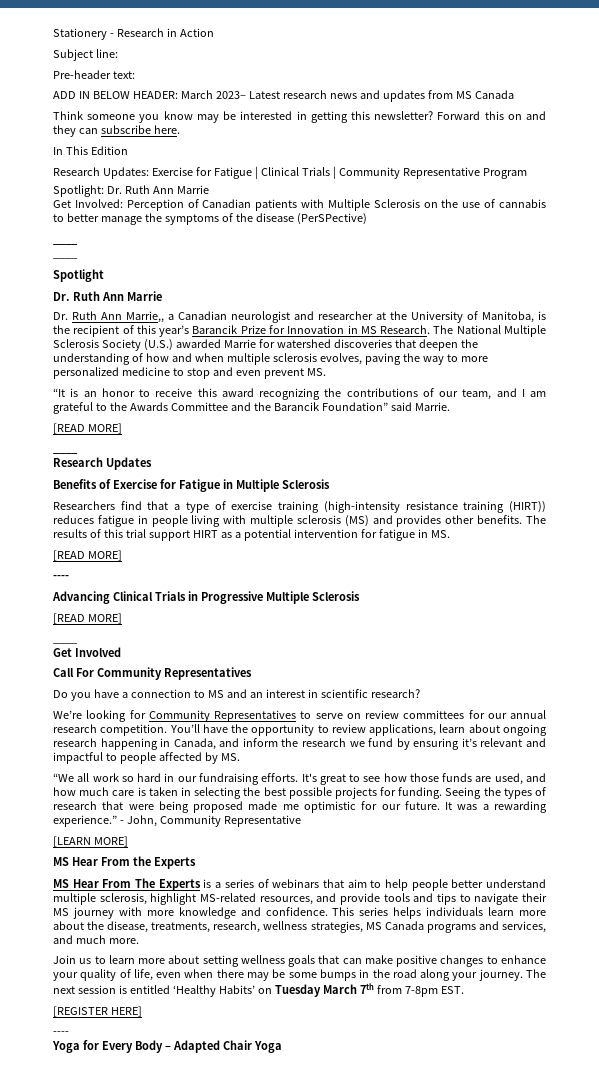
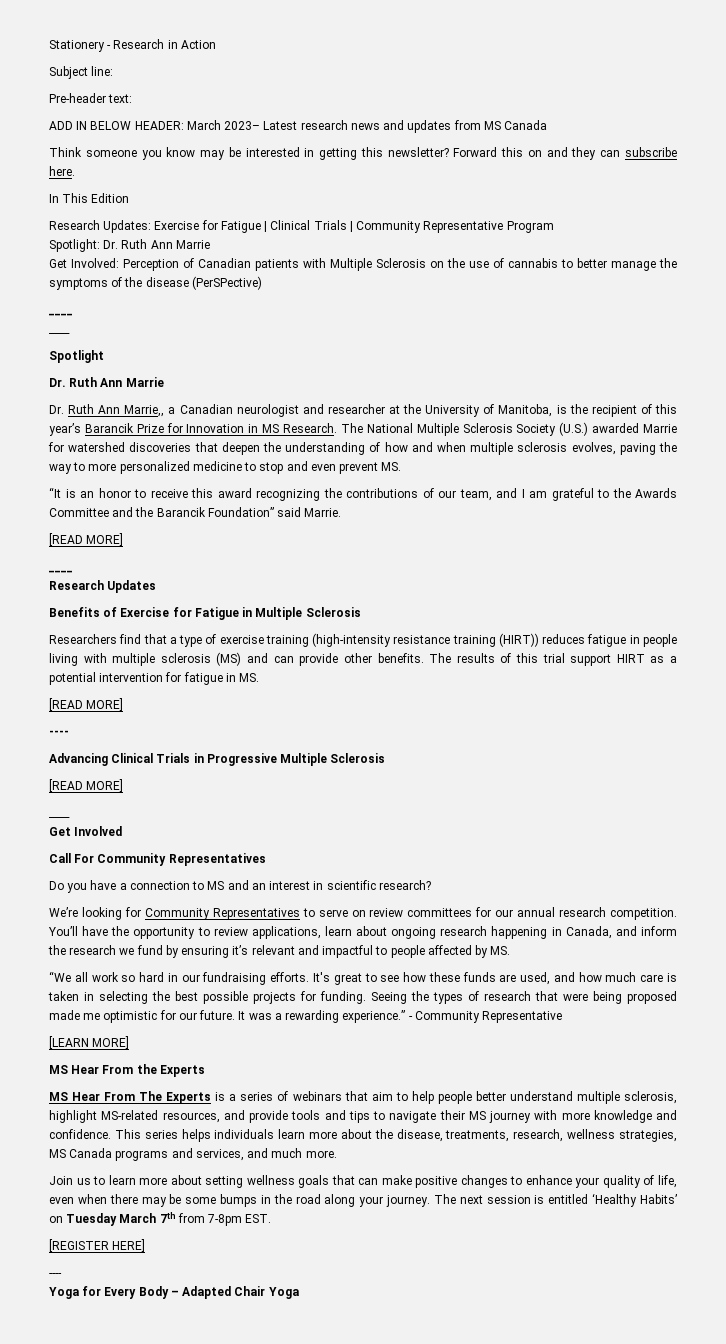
[396,515,442,527] provides -> [273,653,339,666] can provide
[409,773,439,782] those -> [428,972,460,982] these
[126,815,157,827] John, -> (413, 1018) none

